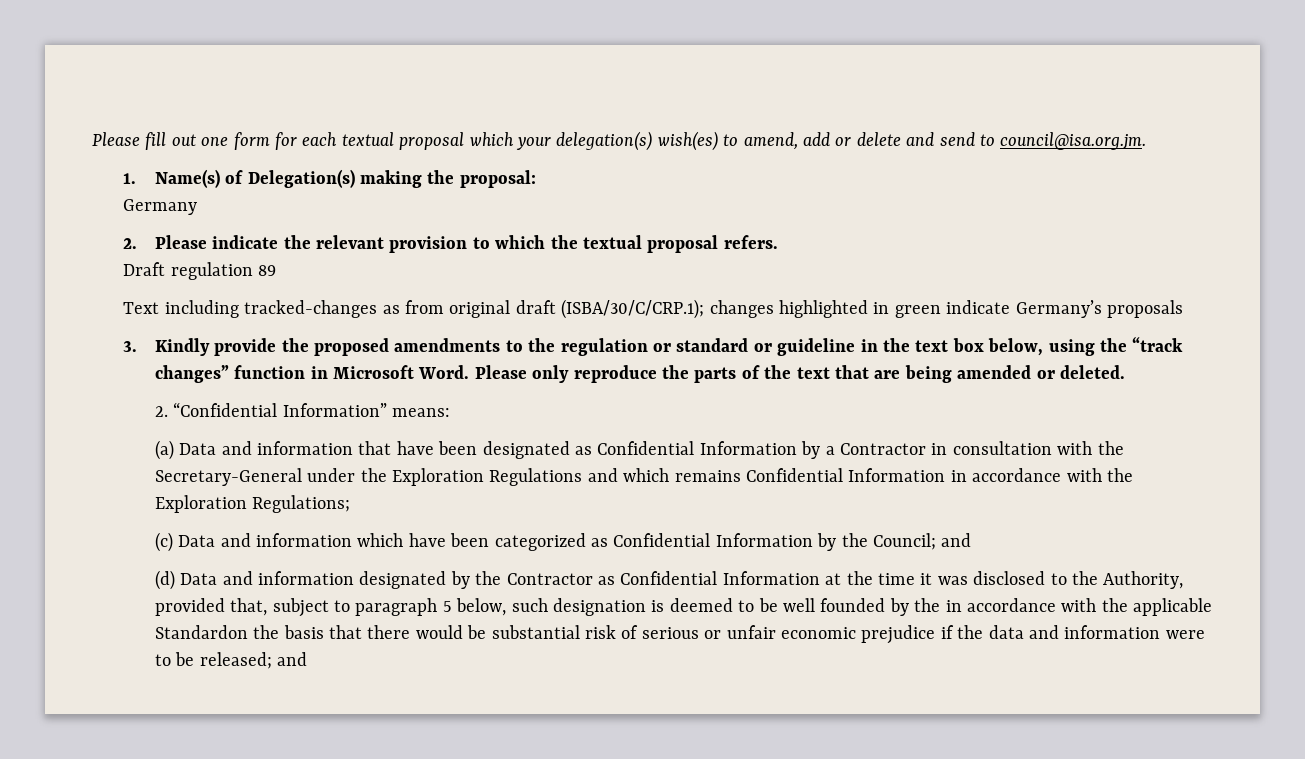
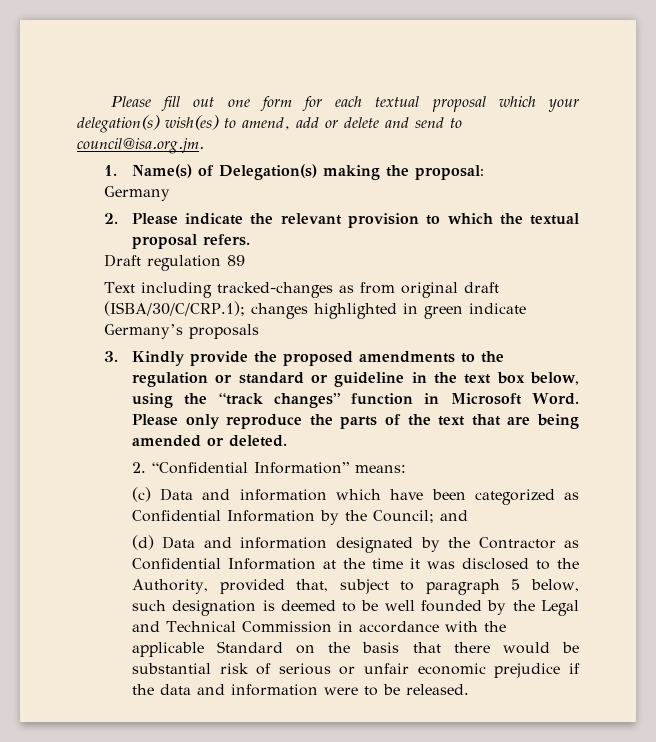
[154,440,1124,460] [154,468,1134,486] [154,495,351,513] // (a) Data and information that have been designated as Confidential Information by a Contractor in consultation with the Secretary-General under the Exploration Regulations and which remains Confidential Information in accordance with the Exploration Regulations; -> (406, 469) none
(941, 605) none -> [541,600,579,616] [131,621,332,633] Legal and Technical Commission
[154,625,248,639] Standardon -> [217,641,316,654] Standard on
[199,652,308,669] released; and -> [405,684,469,695] released.

